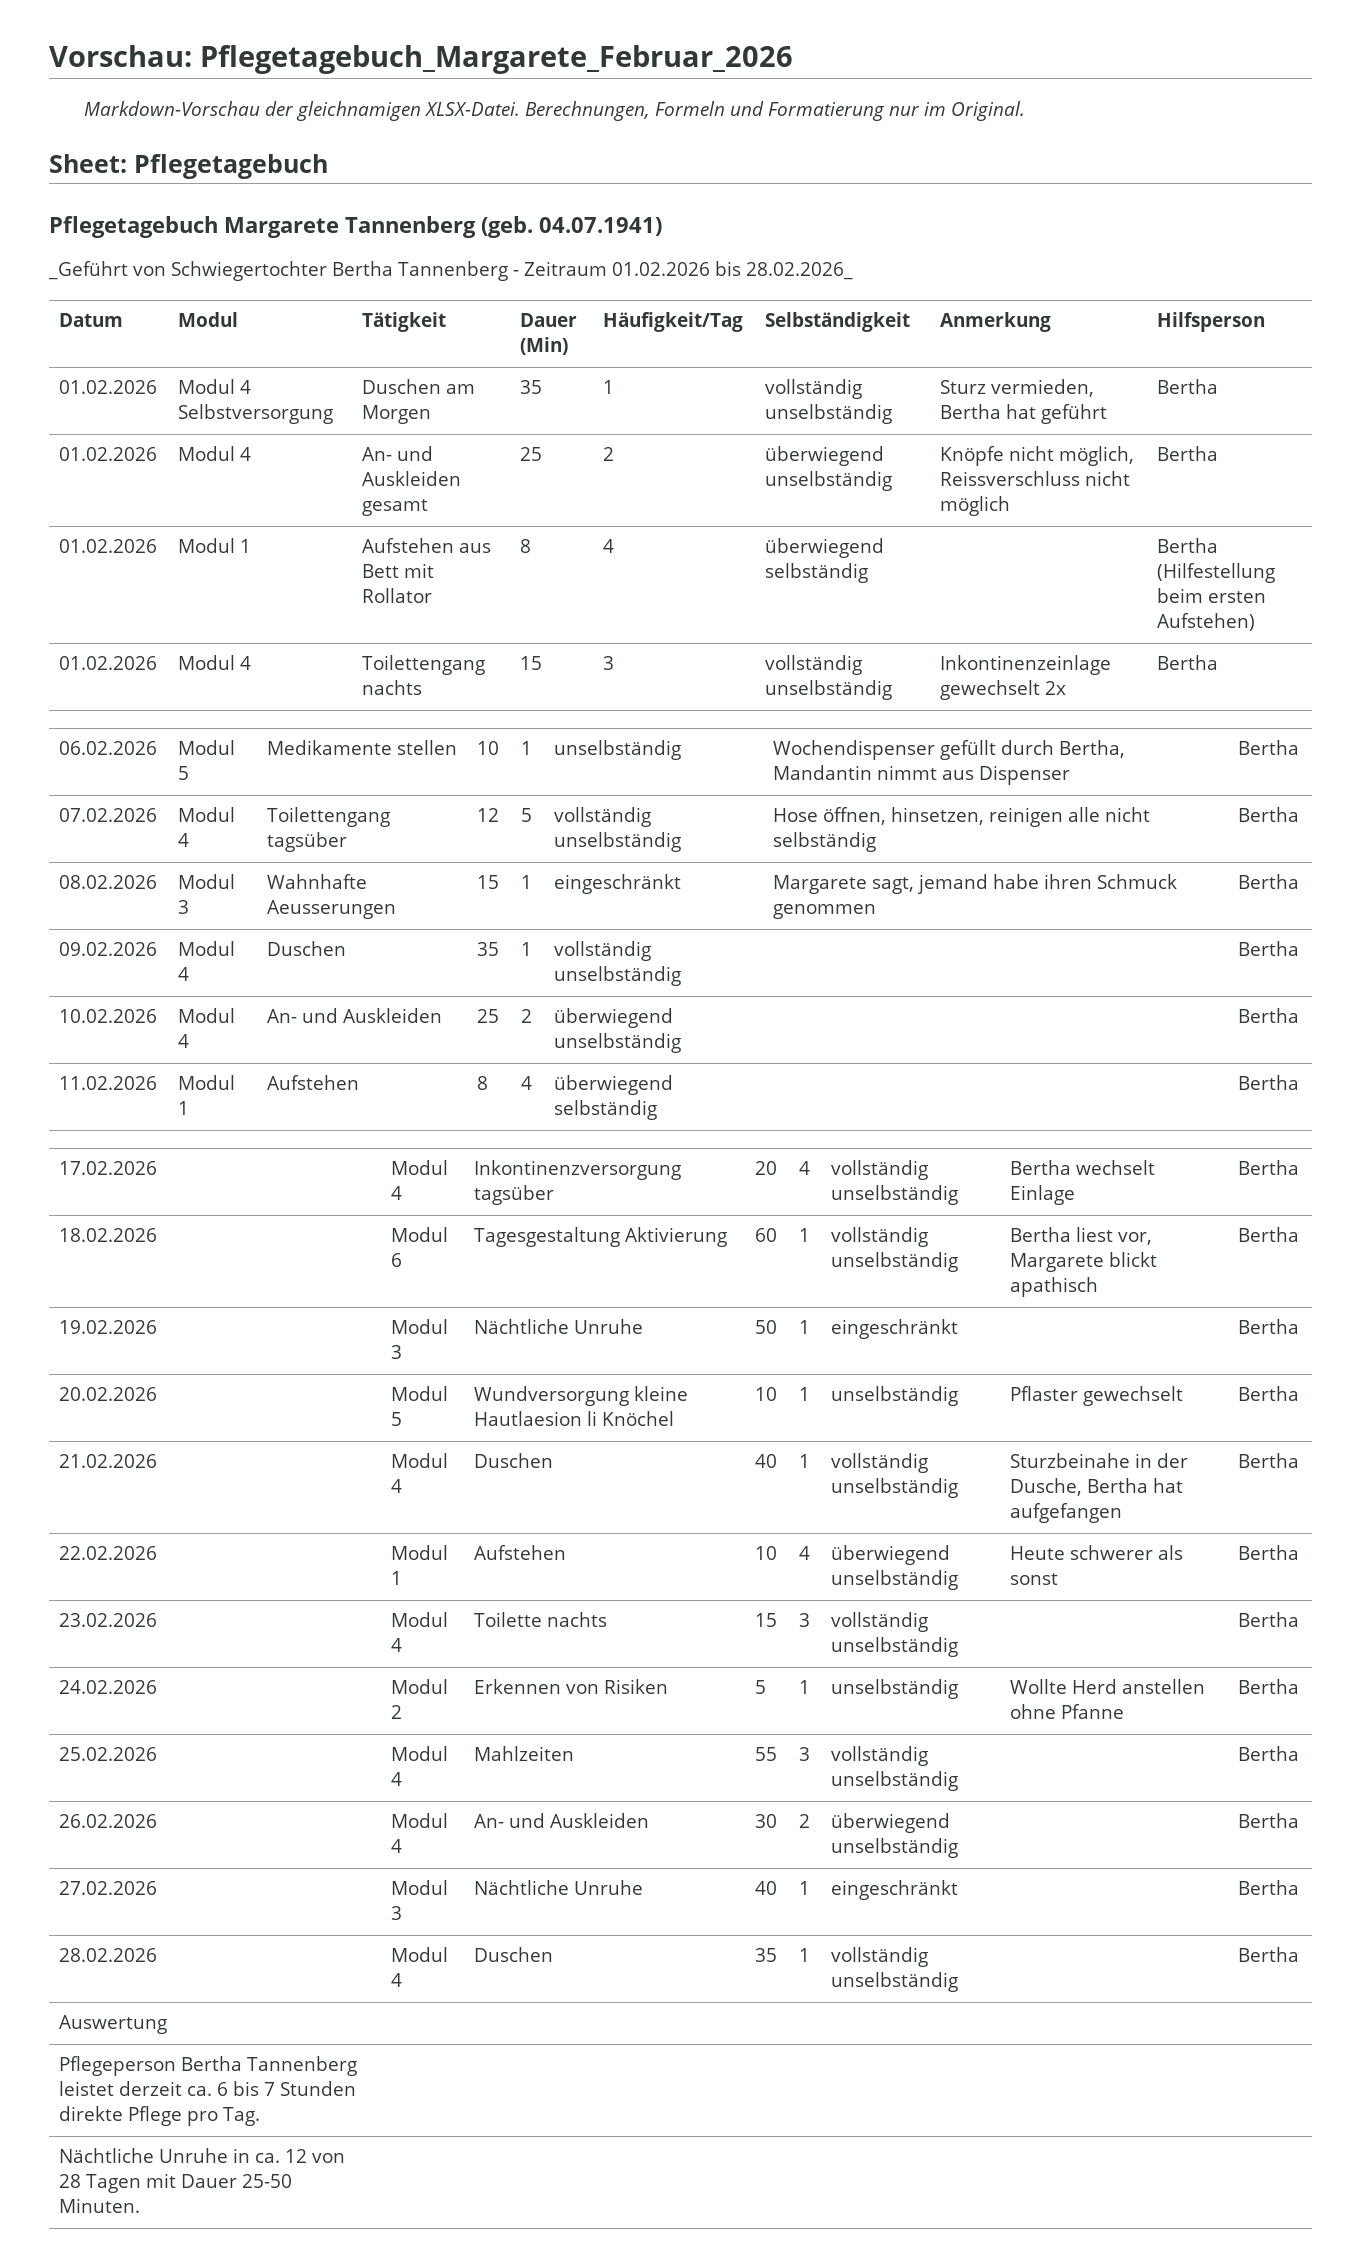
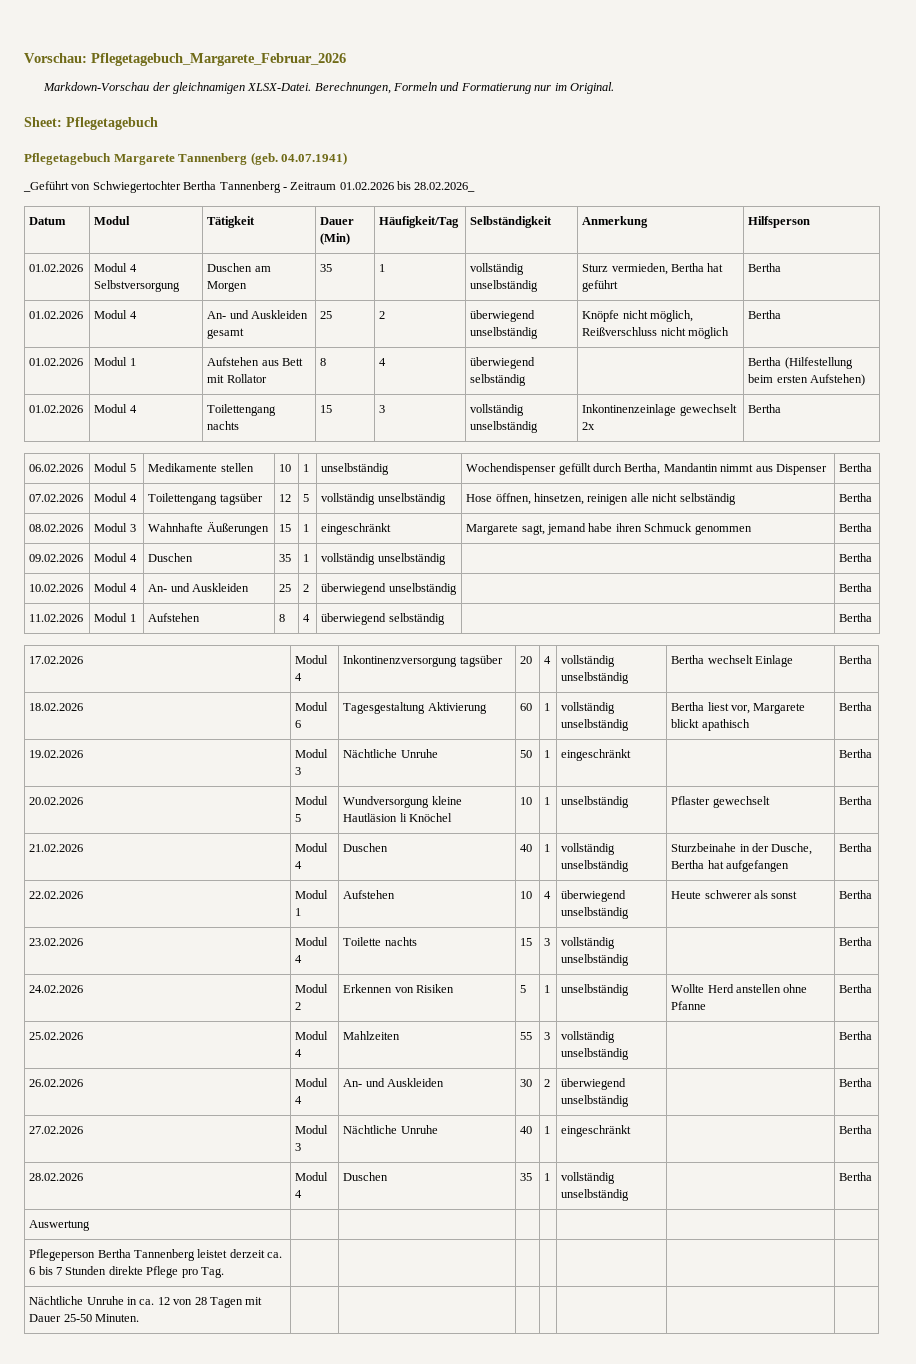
[940,471,1081,486] Reissverschluss -> [582,327,658,336] Reißverschluss
[267,900,397,919] Aeusserungen -> [206,522,269,535] Äußerungen
[474,1411,583,1426] Hautlaesion -> [343,813,398,822] Hautläsion

